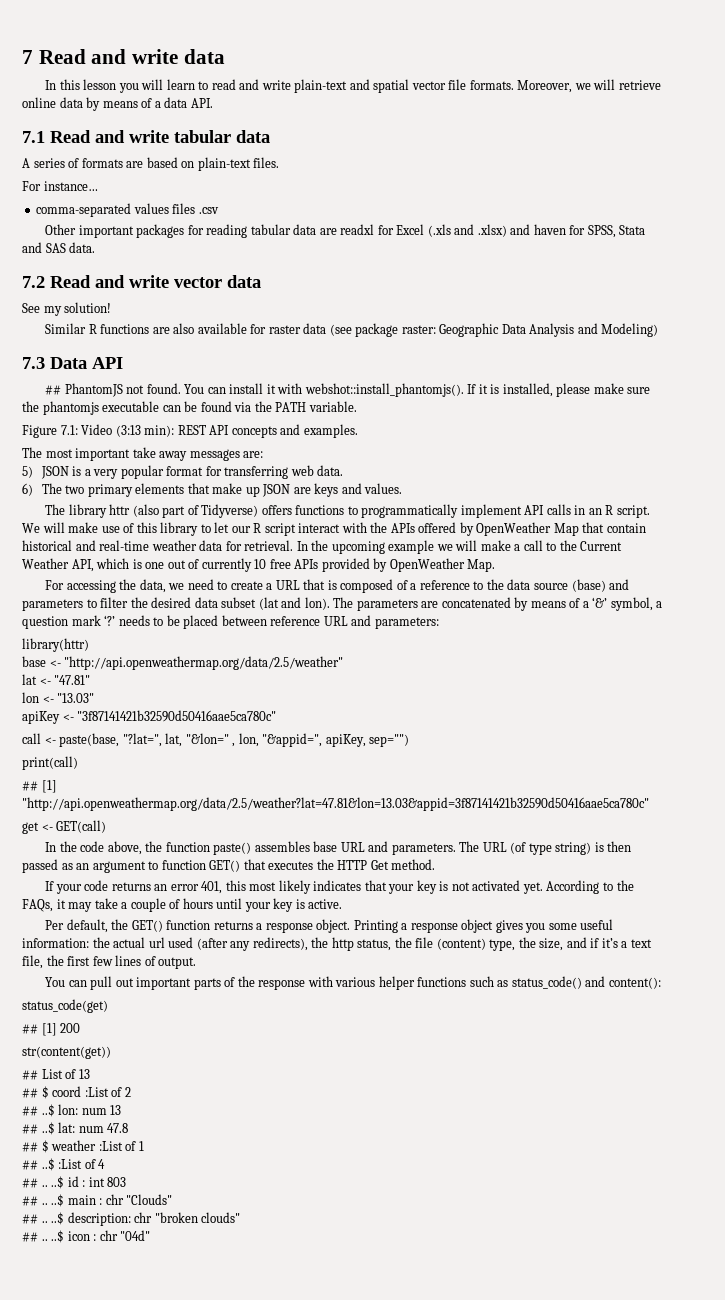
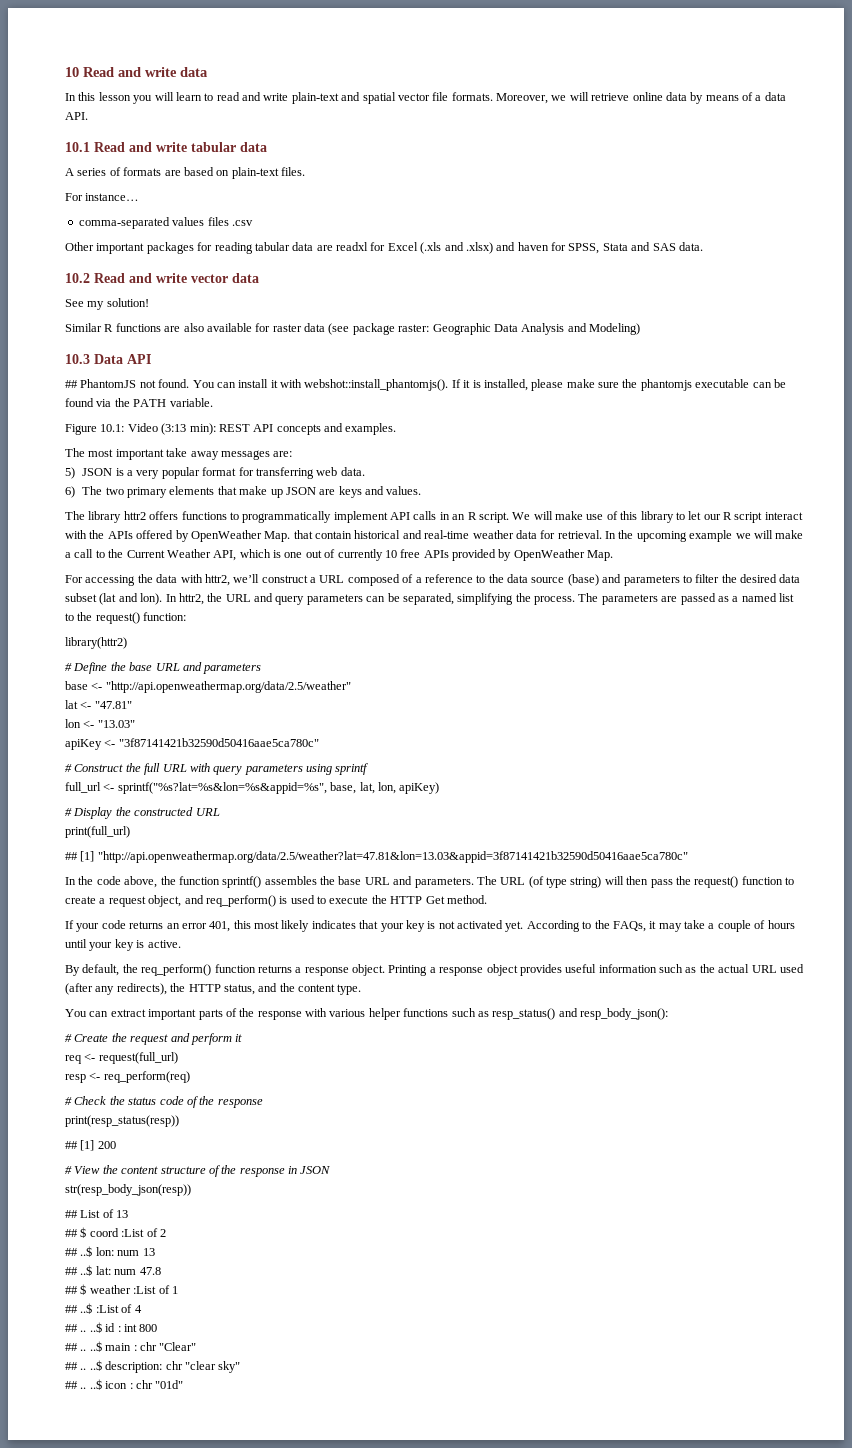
[22,50,33,64] 7 -> [65,67,79,77] 10
[22,131,45,143] 7.1 -> [65,142,90,152] 10.1
[22,276,45,288] 7.2 -> [65,273,90,283] 10.2
[22,357,45,369] 7.3 -> [65,354,90,364] 10.3
[60,425,78,435] 7.1: -> [100,424,125,432] 10.1:
[109,504,259,518] httr (also part of Tidyverse) -> [123,511,146,520] httr2
[553,523,579,536] Map -> [264,531,291,542] Map.
[139,579,337,593] data, we need to create a URL that is -> [156,574,345,586] data with httr2, we’ll construct a URL
[333,597,663,611] [22,615,439,629] [22,638,89,652] The parameters are concatenated by means of a ‘&’ symbol, a question mark ‘?’ needs to be placed between reference URL and parameters: // library(httr) -> [165,593,794,605] [65,612,187,624] [65,637,127,649] [65,662,262,674] In httr2, the URL and query parameters can be separated, simplifying the process. The parameters are passed as a named list to the request() function: // library(httr2) // # Define the base URL and parameters
[22,733,410,747] [22,756,78,770] call <- paste(base, "?lat=", lat, "&lon=" , lon, "&appid=", apiKey, sep="") // print(call) -> [65,763,369,775] [65,782,440,794] [65,807,220,819] [65,826,130,838] # Construct the full URL with query parameters using sprintf // full_url <- sprintf("%s?lat=%s&lon=%s&appid=%s", base, lat, lon, apiKey) // # Display the constructed URL // print(full_url)
[22,820,107,834] // get <- GET(call) -> (688, 857) none
[213,841,310,855] paste() assembles -> [222,876,335,888] sprintf() assembles the
[594,841,632,852] [22,859,314,873] is then passed as an argument to function GET() that executes -> [604,876,794,888] [65,895,369,907] will then pass the request() function to create a request object, and req_perform() is used to execute
[45,920,65,930] Per -> [65,965,80,976] By
[131,920,163,932] GET() -> [141,964,212,976] req_perform()
[495,919,614,933] [22,938,89,948] gives you some useful information: -> [519,964,697,976] provides useful information such as
[148,937,165,948] url -> [751,965,777,973] URL
[331,937,652,951] [22,955,197,969] [45,976,134,990] http status, the file (content) type, the size, and if it’s a text file, the first few lines of output. // You can pull out -> [188,983,362,995] [65,1009,146,1017] HTTP status, and the content type. // You can extract
[511,976,661,989] [22,999,108,1013] [22,1023,81,1036] [22,1046,111,1059] status_code() and content(): // status_code(get) // ## [1] 200 // str(content(get)) -> [492,1008,668,1020] [65,1033,243,1045] [65,1052,178,1064] [65,1071,190,1083] [65,1096,263,1108] [65,1115,179,1127] [65,1140,116,1151] [65,1165,331,1177] [65,1184,191,1196] resp_status() and resp_body_json(): // # Create the request and perform it // req <- request(full_url) // resp <- req_perform(req) // # Check the status code of the response // print(resp_status(resp)) // ## [1] 200 // # View the content structure of the response in JSON // str(resp_body_json(resp))
[107,1177,127,1187] 803 -> [139,1324,158,1332] 800
[126,1194,173,1205] "Clouds" -> [159,1342,197,1351] "Clear"
[154,1212,241,1223] "broken clouds" -> [184,1361,241,1373] "clear sky"
[120,1230,151,1241] "04d" -> [155,1380,184,1389] "01d"

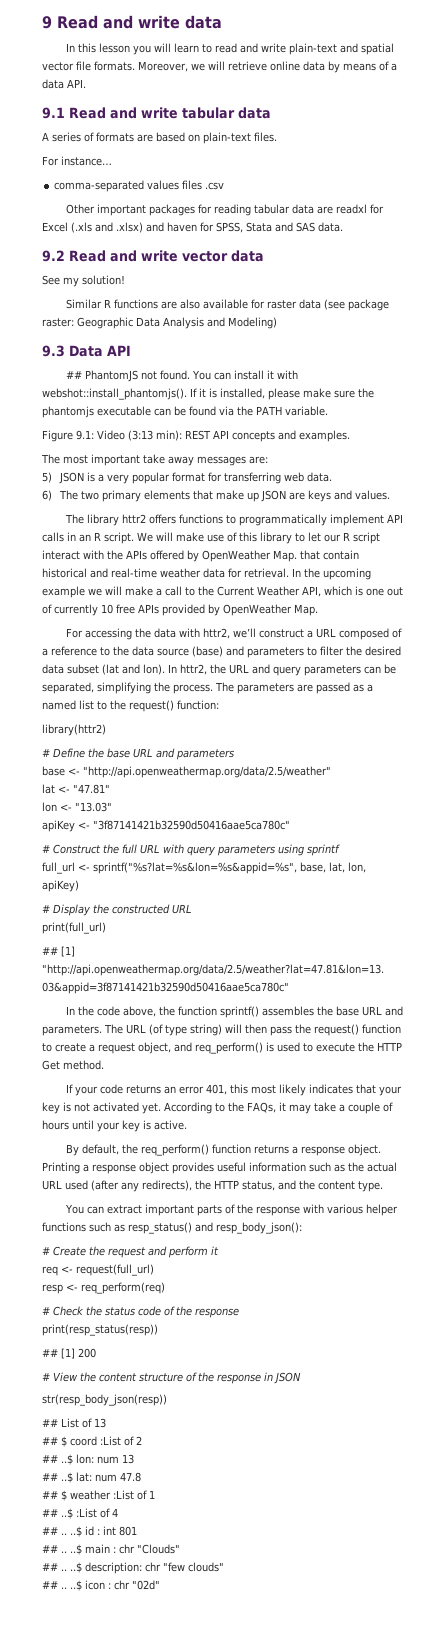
[65,67,79,77] 10 -> [42,16,52,29] 9
[65,142,90,152] 10.1 -> [42,107,65,119] 9.1
[65,273,90,283] 10.2 -> [42,250,65,262] 9.2
[65,354,90,364] 10.3 -> [42,345,65,357] 9.3
[100,424,125,432] 10.1: -> [76,430,94,440] 9.1:
[139,1324,158,1332] 800 -> [119,1526,137,1536] 801
[159,1342,197,1351] "Clear" -> [137,1544,180,1554] "Clouds"
[184,1361,241,1373] "clear sky" -> [163,1562,224,1572] "few clouds"
[155,1380,184,1389] "01d" -> [132,1580,160,1590] "02d"

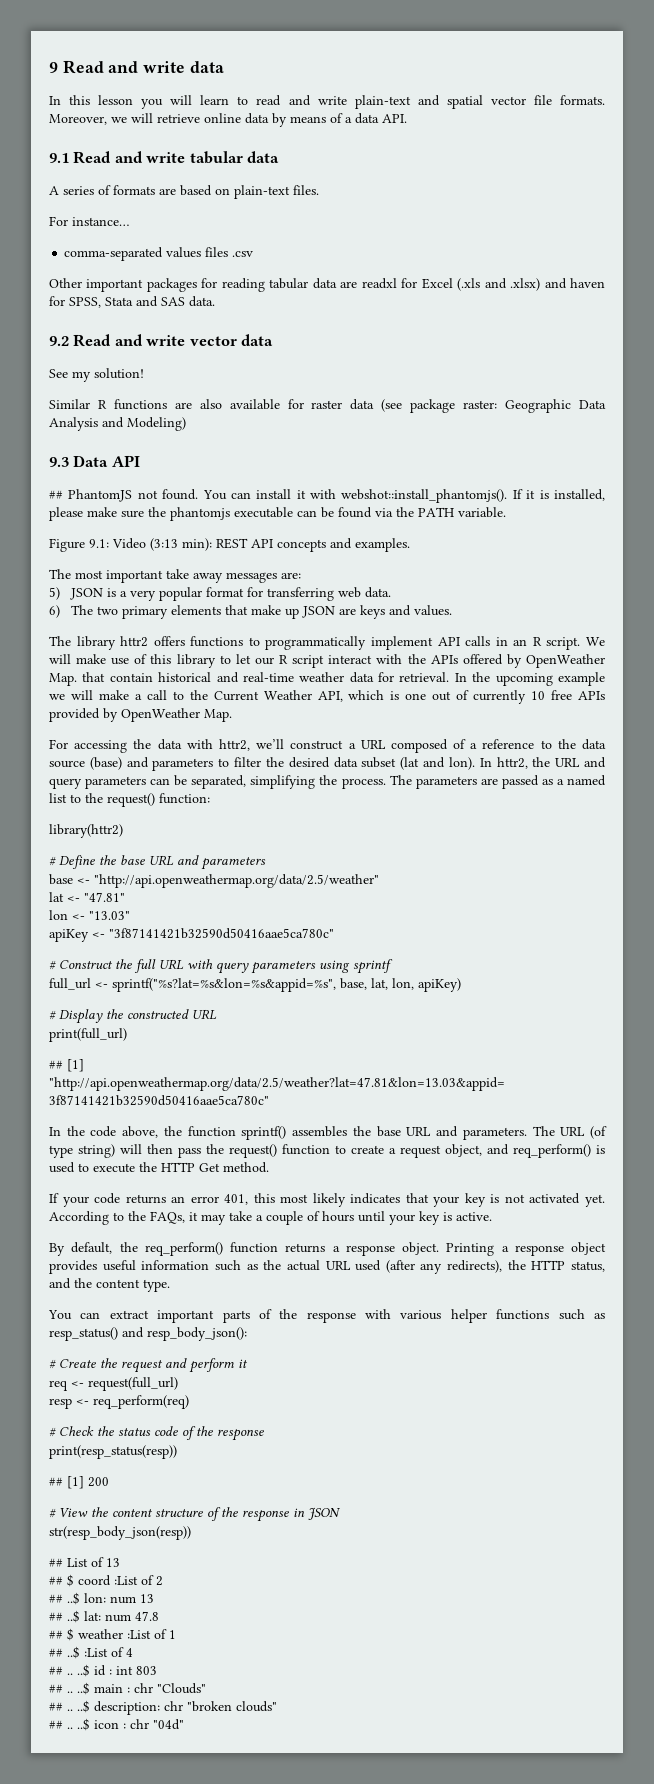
[119,1526,137,1536] 801 -> [136,1666,157,1675] 803
[163,1562,185,1572] "few -> [187,1701,232,1712] "broken
[132,1580,160,1590] "02d" -> [153,1719,184,1730] "04d"

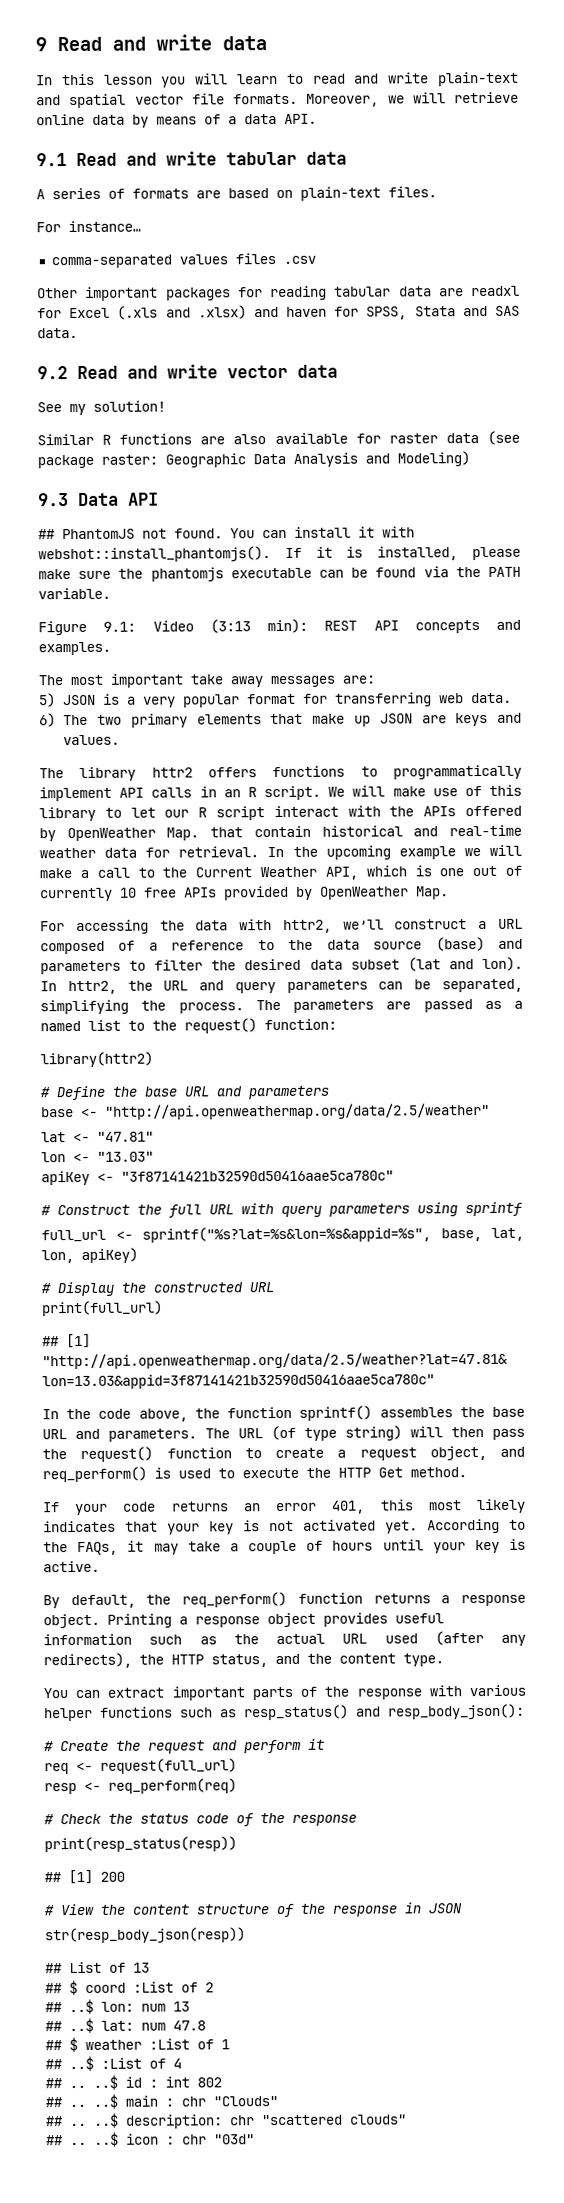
[136,1666,157,1675] 803 -> [197,2077,222,2088] 802
[187,1701,232,1712] "broken -> [261,2114,343,2126] "scattered
[153,1719,184,1730] "04d" -> [214,2134,255,2145] "03d"

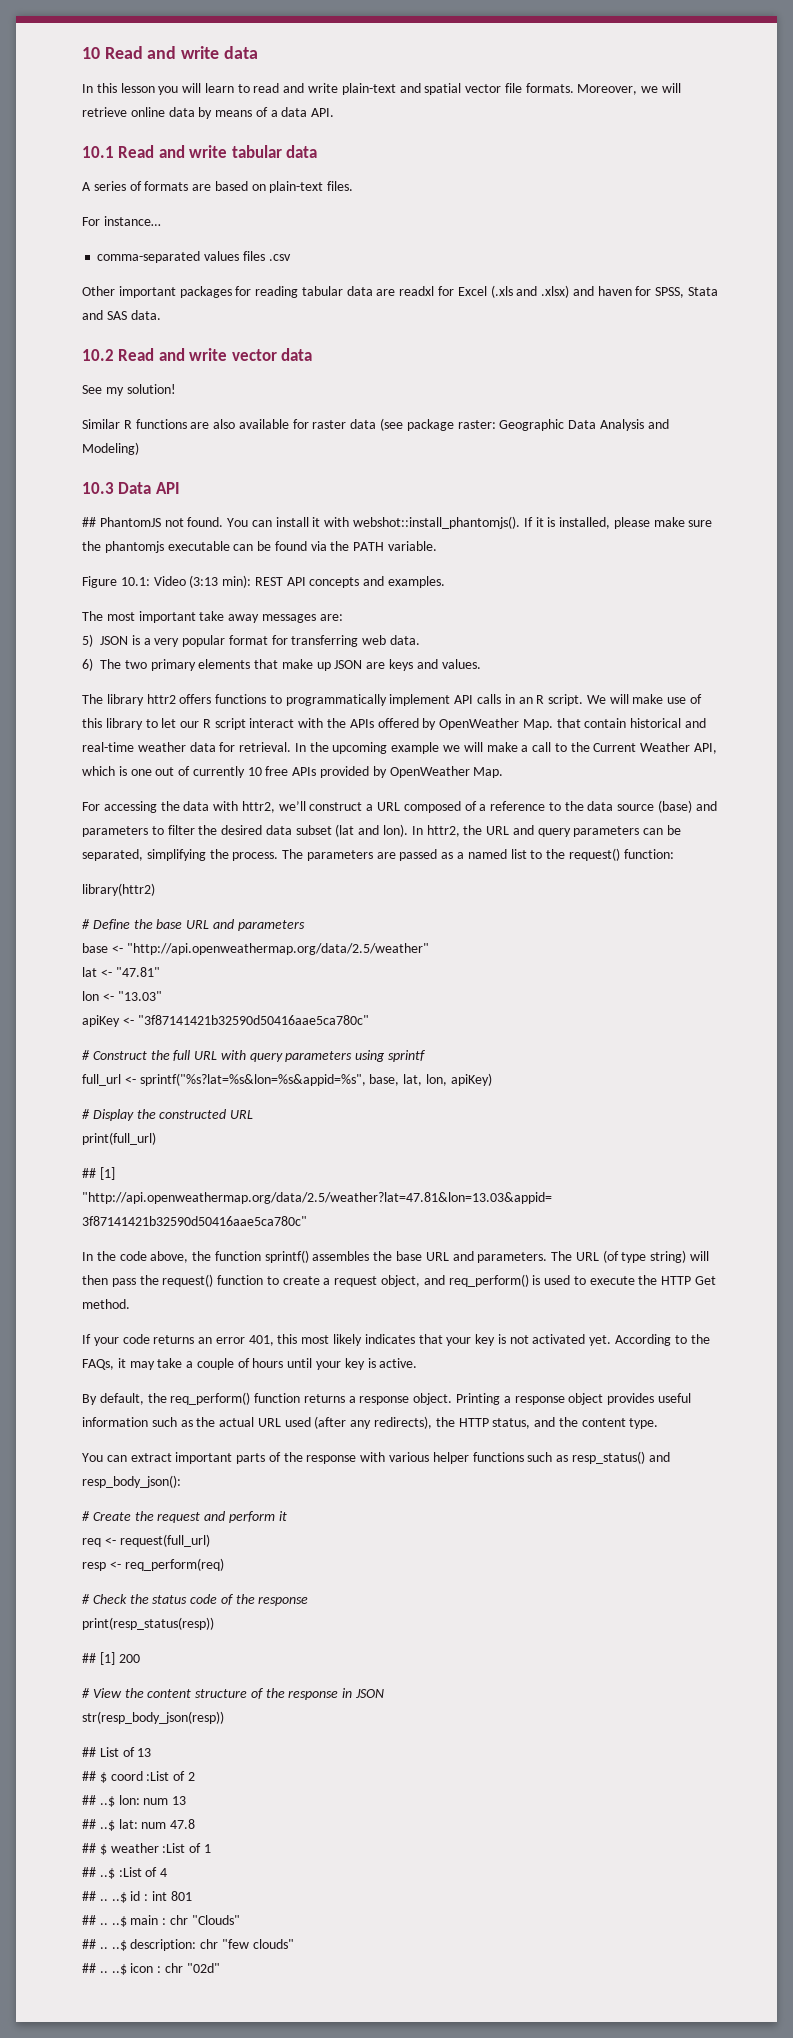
[35,37,47,52] 9 -> [82,47,100,59] 10
[36,153,67,167] 9.1 -> [82,146,114,158] 10.1
[37,366,68,380] 9.2 -> [82,349,114,361] 10.2
[38,493,69,507] 9.3 -> [82,482,114,494] 10.3
[103,621,137,632] 9.1: -> [120,577,150,586] 10.1:
[197,2077,222,2088] 802 -> [170,1891,192,1901] 801
[261,2114,343,2126] "scattered -> [221,1939,249,1949] "few
[214,2134,255,2145] "03d" -> [186,1963,220,1973] "02d"

